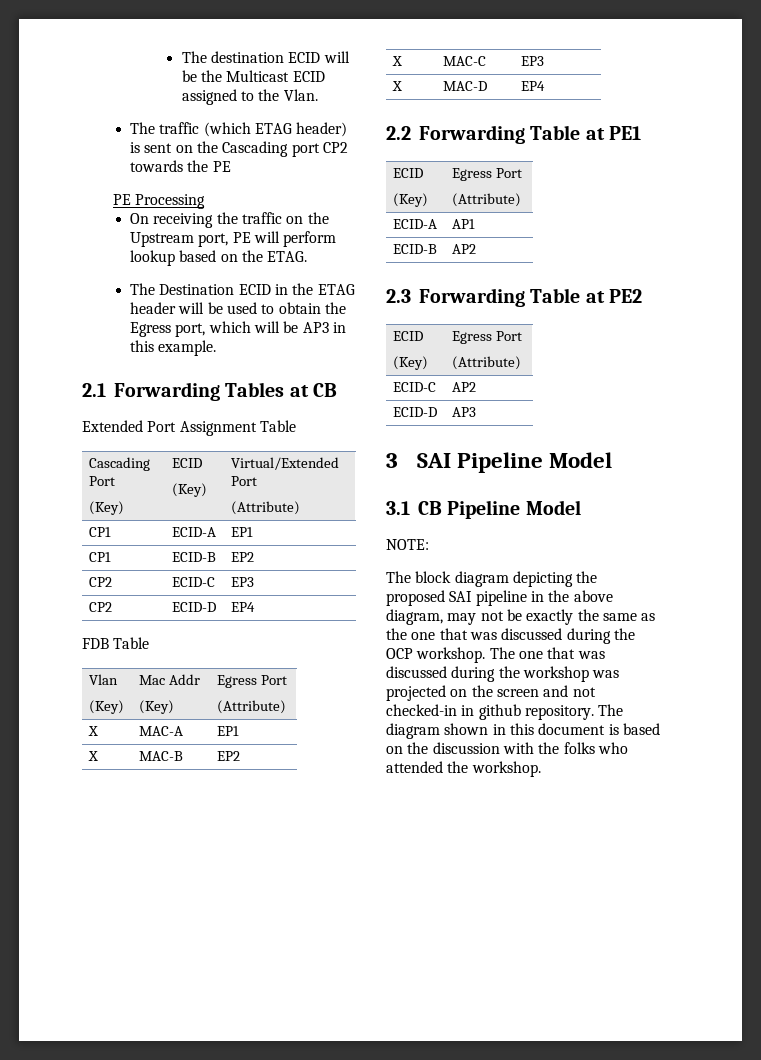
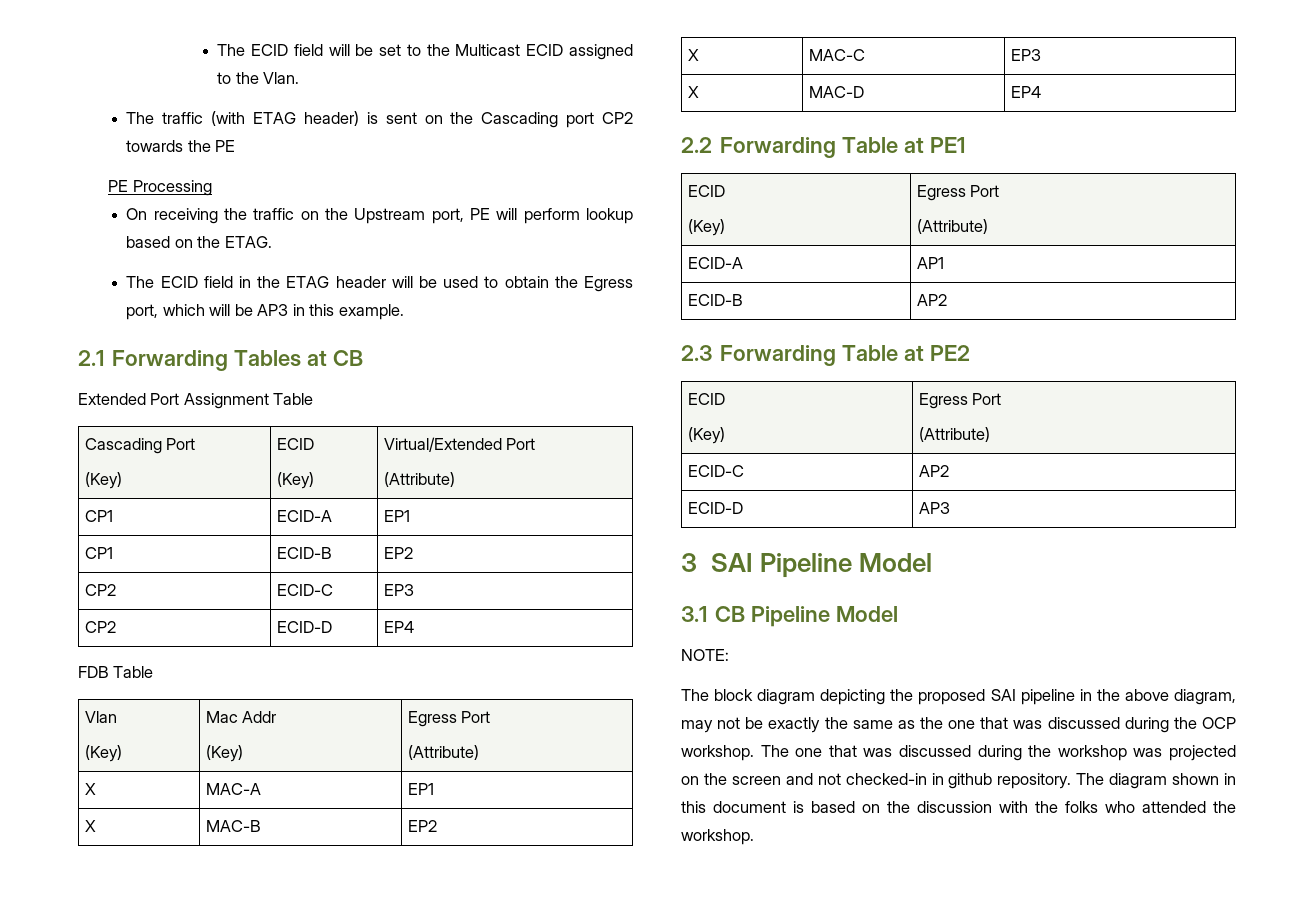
[181,51,350,63] [181,70,197,82] The destination ECID will be -> [217,44,421,56] The ECID field will be set to
[203,122,251,137] (which -> [211,111,246,126] (with
[159,284,271,295] Destination ECID -> [160,276,233,288] ECID field

